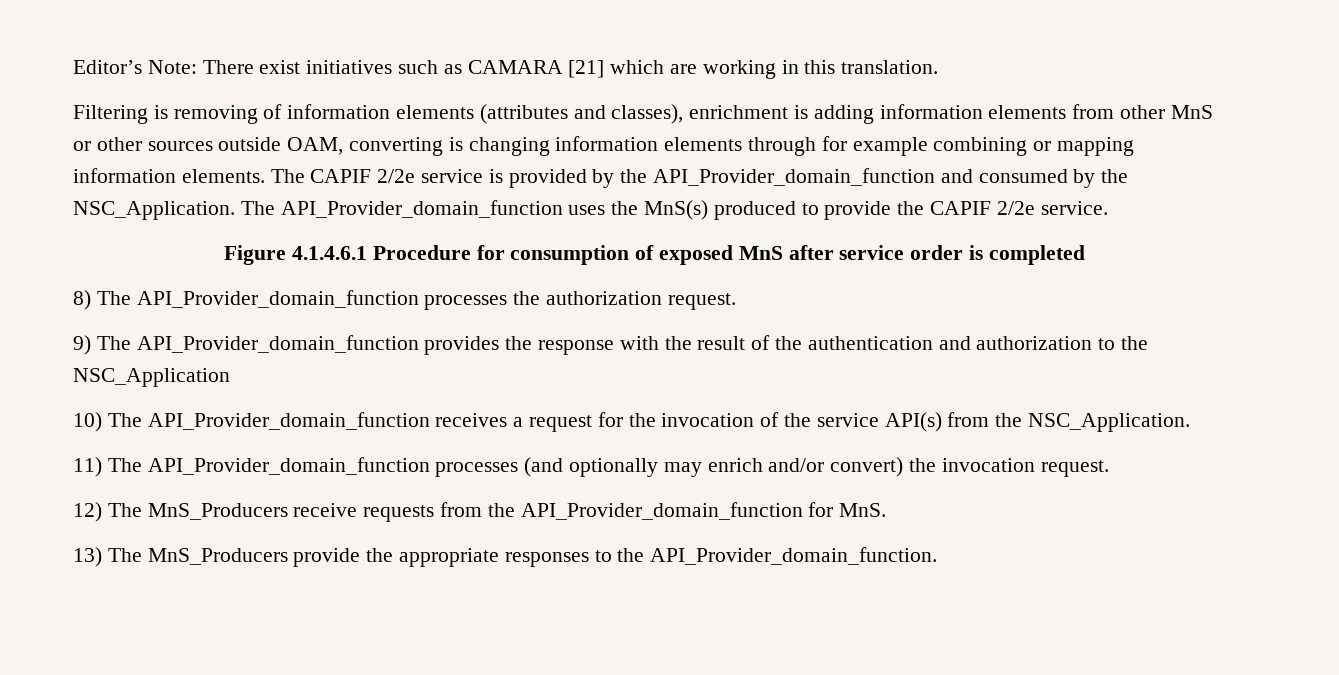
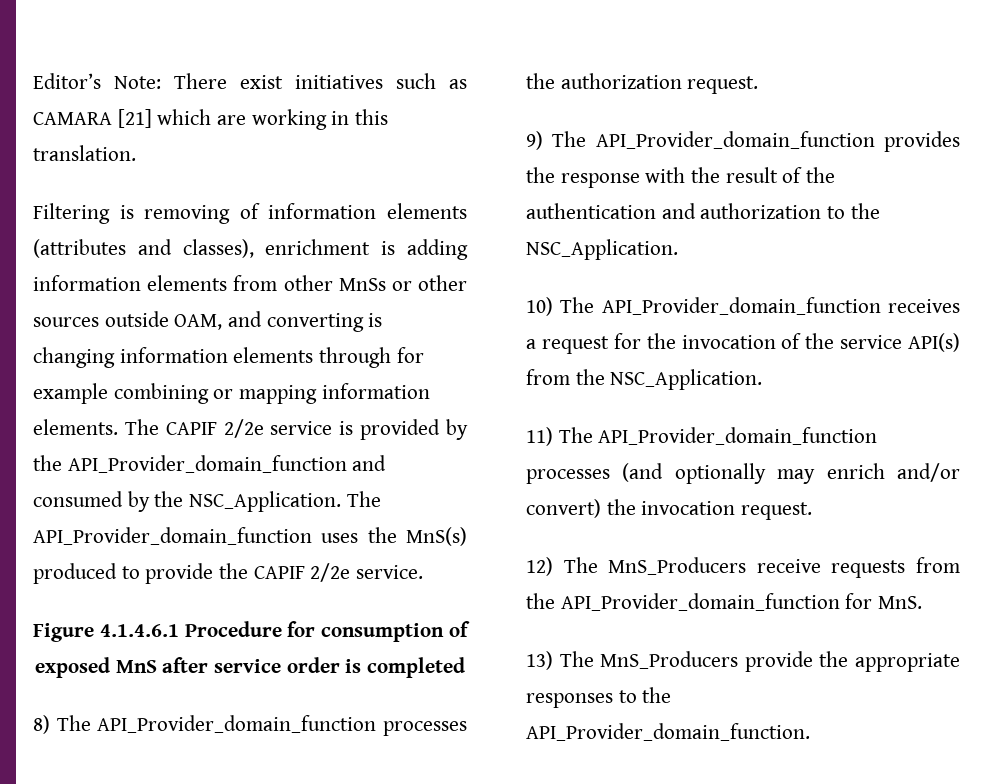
[1170,105,1213,119] MnS -> [338,278,386,291] MnSs
(344, 146) none -> [228,311,263,327] and
[73,368,230,387] NSC_Application -> [526,239,678,260] NSC_Application.

